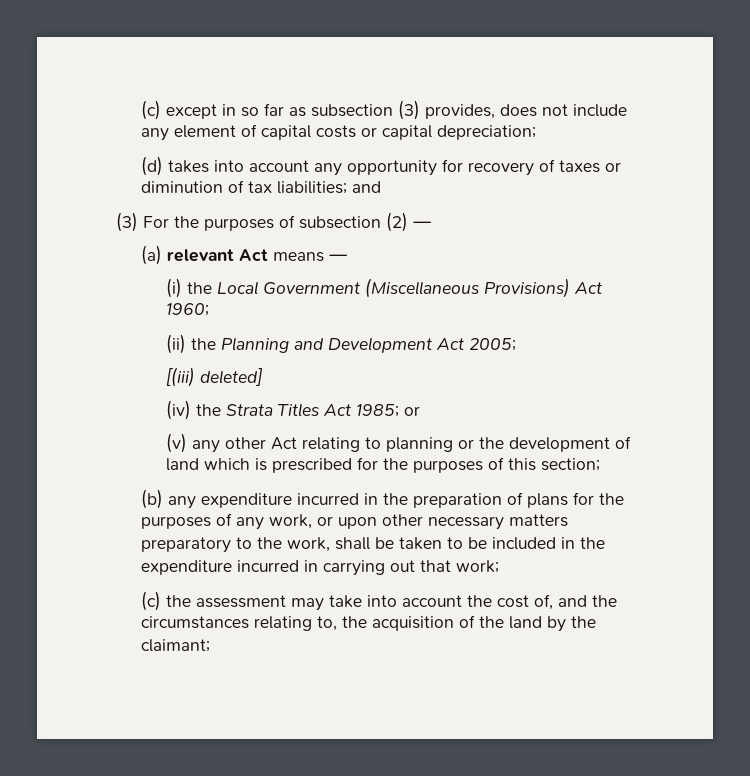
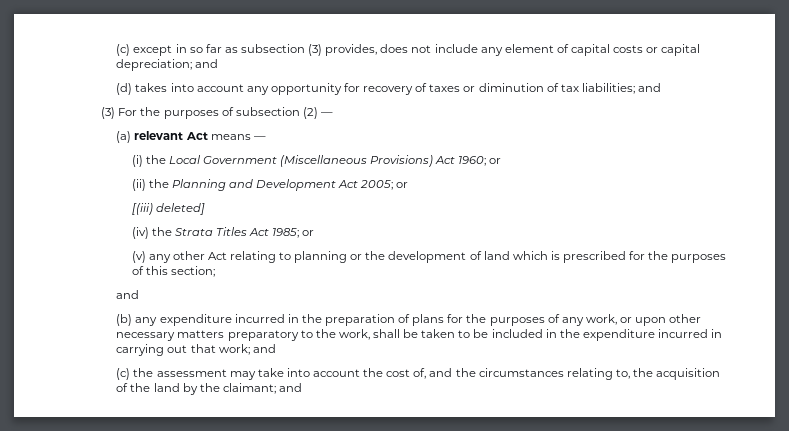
(537, 132) none -> [195,59,219,68] and
(209, 309) none -> [489,158,502,164] or
(516, 344) none -> [396,182,409,188] or
(600, 464) none -> [116,290,140,299] // and
(500, 566) none -> [252,344,276,353] and
(211, 645) none -> [279,383,303,392] and

